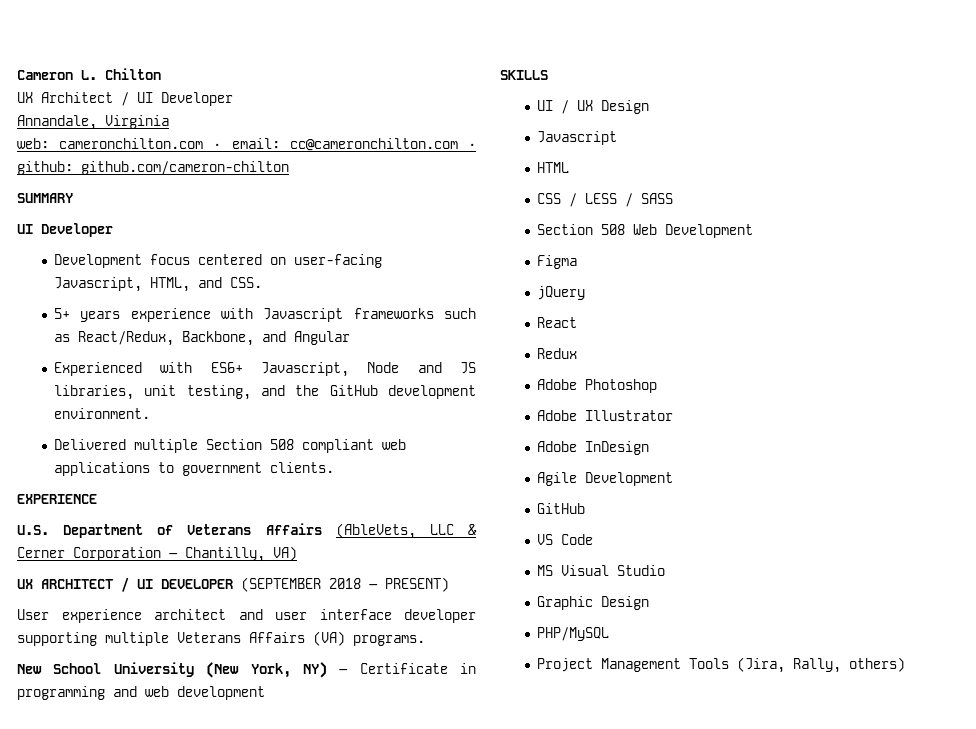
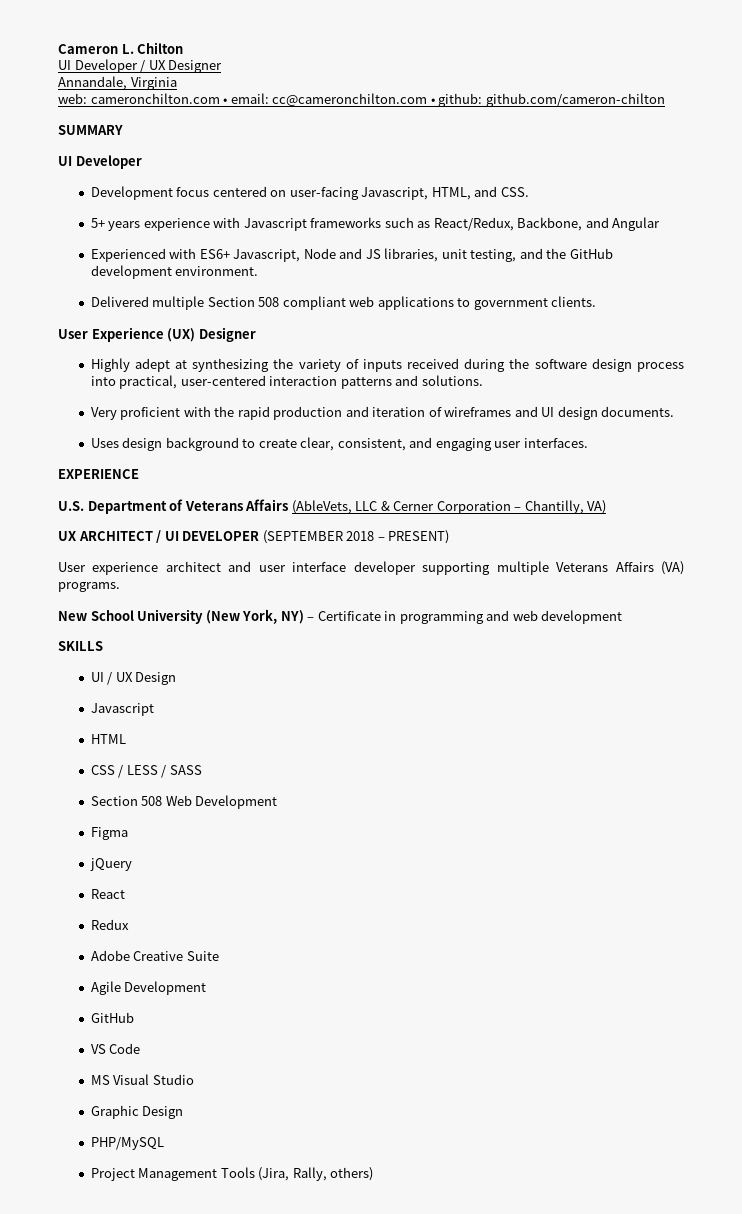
[17,92,233,106] UX Architect / UI Developer -> [58,59,223,73] UI Developer / UX Designer
(335, 467) none -> [58,327,256,342] [90,358,684,372] [90,375,483,389] [90,406,675,420] [90,437,588,451] // User Experience (UX) Designer // Highly adept at synthesizing the variety of inputs received during the software design process into practical, user-centered interaction patterns and solutions. // Very proficient with the rapid production and iteration of wireframes and UI design documents. // Uses design background to create clear, consistent, and engaging user interfaces.
[585,379,658,393] [537,410,674,421] [537,441,650,455] Photoshop // Adobe Illustrator // Adobe InDesign -> [133,951,219,961] Creative Suite

